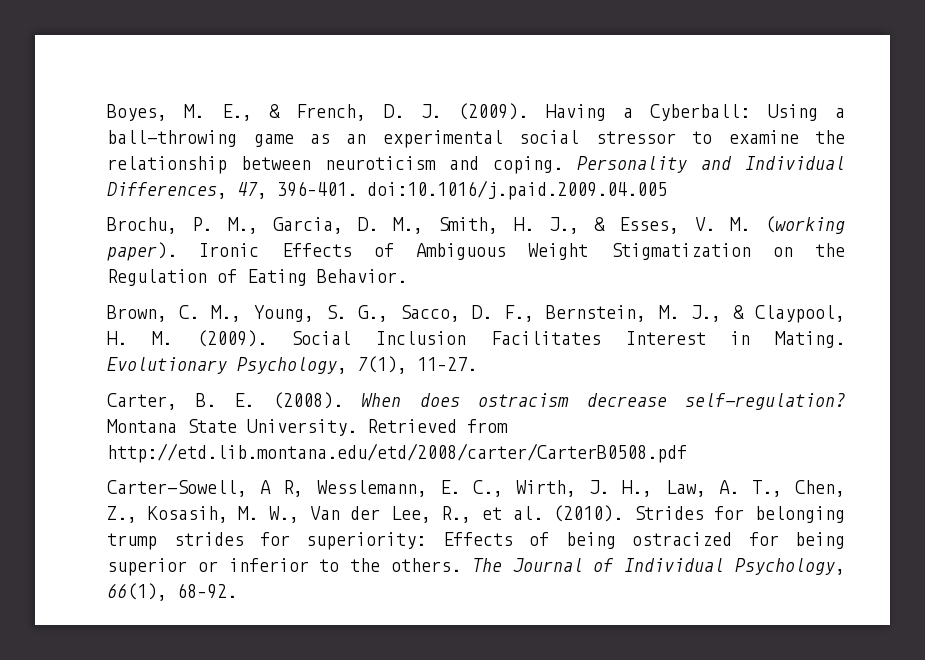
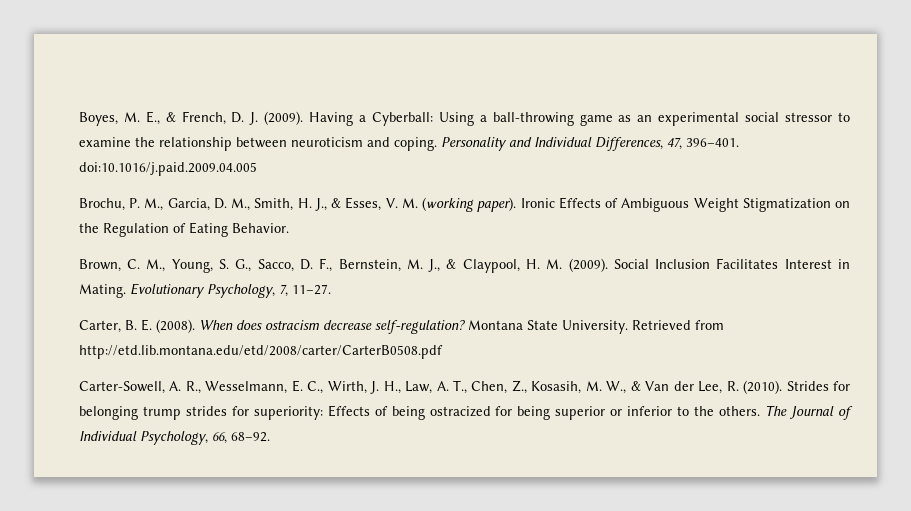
[357,356,408,374] 7(1), -> [278,284,288,297] 7,
[260,480,427,497] A R, Wesslemann, -> [169,381,288,394] A. R., Wesselmann,
(299, 514) none -> [630,381,641,391] &
[441,506,543,523] R., et al. -> [726,381,739,391] R.
[107,583,168,601] 66(1), -> [211,432,227,444] 66,

